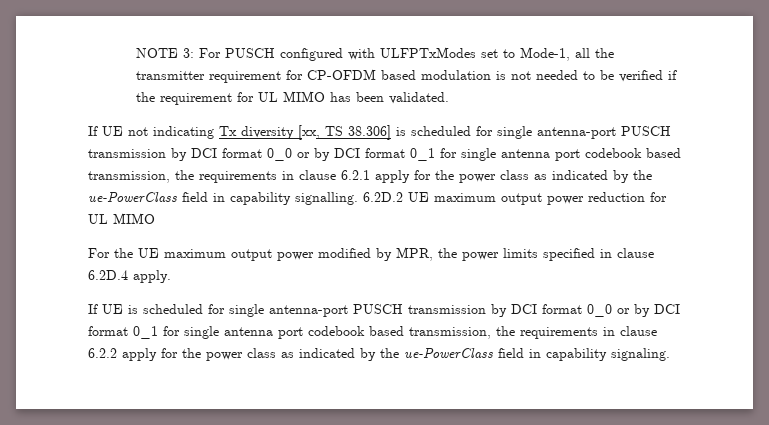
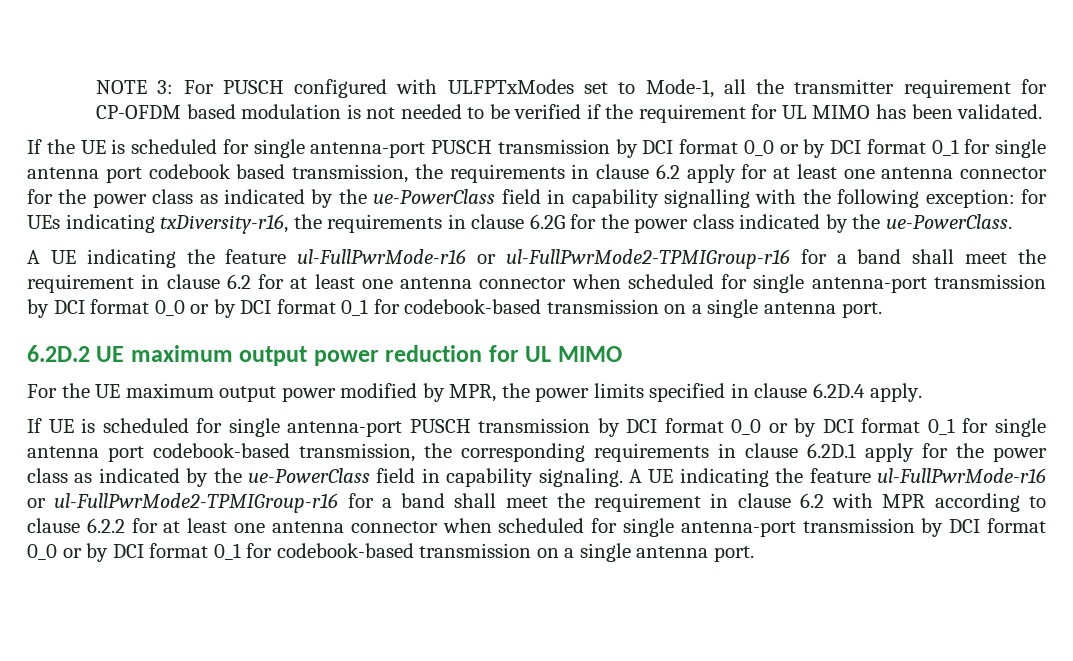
[102,125,391,140] UE not indicating Tx diversity [xx, TS 38.306] -> [46,139,106,154] the UE
[341,170,431,183] 6.2.1 apply for -> [655,164,1047,183] [27,189,53,204] 6.2 apply for at least one antenna connector for
[295,192,358,205] signalling. -> [663,189,1047,208] [27,214,1013,234] [27,249,1046,269] [27,274,1046,293] [27,299,882,318] signalling with the following exception: for UEs indicating txDiversity-r16, the requirements in clause 6.2G for the power class indicated by the ue-PowerClass. // A UE indicating the feature ul-FullPwrMode-r16 or ul-FullPwrMode2-TPMIGroup-r16 for a band shall meet the requirement in clause 6.2 for at least one antenna connector when scheduled for single antenna-port transmission by DCI format 0_0 or by DCI format 0_1 for codebook-based transmission on a single antenna port. //
[308,326,657,339] [88,348,117,358] codebook based transmission, the requirements in clause 6.2.2 -> [153,443,856,462] codebook-based transmission, the corresponding requirements in clause 6.2D.1
(670, 354) none -> [628,468,1046,487] [27,493,1046,513] [27,518,1046,537] [27,543,754,562] A UE indicating the feature ul-FullPwrMode-r16 or ul-FullPwrMode2-TPMIGroup-r16 for a band shall meet the requirement in clause 6.2 with MPR according to clause 6.2.2 for at least one antenna connector when scheduled for single antenna-port transmission by DCI format 0_0 or by DCI format 0_1 for codebook-based transmission on a single antenna port.

